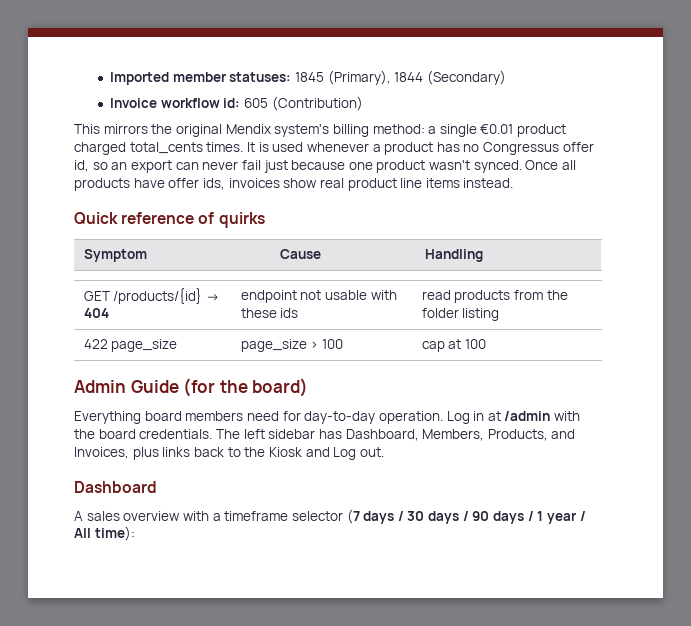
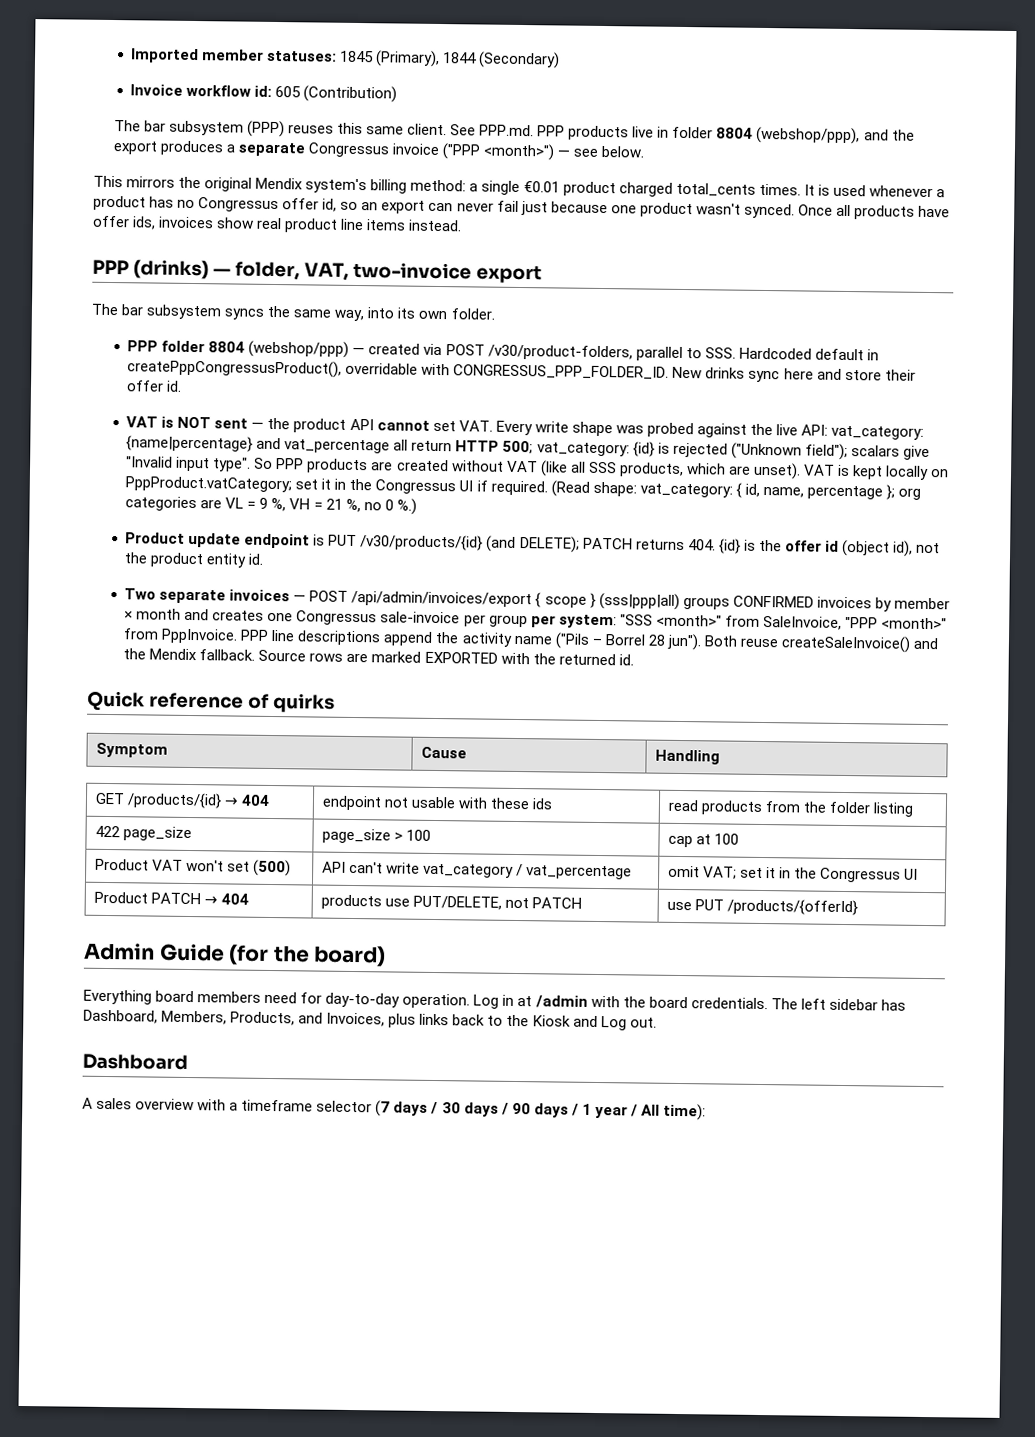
(363, 103) none -> [113,120,915,145] [112,140,645,161] // The bar subsystem (PPP) reuses this same client. See PPP.md. PPP products live in folder 8804 (webshop/ppp), and the export produces a separate Congressus invoice ("PPP <month>") — see below.
(514, 183) none -> [92,259,542,284] [91,303,496,322] [127,340,879,361] [127,359,916,383] [126,380,183,392] [126,416,925,440] [126,435,930,461] [126,456,950,481] [125,476,921,500] [125,496,417,515] [125,532,941,557] [124,552,264,568] [124,588,950,612] [124,608,947,630] [123,628,939,653] [123,648,634,666] // PPP (drinks) — folder, VAT, two-invoice export // The bar subsystem syncs the same way, into its own folder. // PPP folder 8804 (webshop/ppp) — created via POST /v30/product-folders, parallel to SSS. Hardcoded default in createPppCongressusProduct(), overridable with CONGRESSUS_PPP_FOLDER_ID. New drinks sync here and store their offer id. // VAT is NOT sent — the product API cannot set VAT. Every write shape was probed against the live API: vat_category: {name|percentage} and vat_percentage all return HTTP 500; vat_category: {id} is rejected ("Unknown field"); scalars give "Invalid input type". So PPP products are created without VAT (like all SSS products, which are unset). VAT is kept locally on PppProduct.vatCategory; set it in the Congressus UI if required. (Read shape: vat_category: { id, name, percentage }; org categories are VL = 9 %, VH = 21 %, no 0 %.) // Product update endpoint is PUT /v30/products/{id} (and DELETE); PATCH returns 404. {id} is the offer id (object id), not the product entity id. // Two separate invoices — POST /api/admin/invoices/export { scope } (sss|ppp|all) groups CONFIRMED invoices by member × month and creates one Congressus sale-invoice per group per system: "SSS <month>" from SaleInvoice, "PPP <month>" from PppInvoice. PPP line descriptions append the activity name ("Pils – Borrel 28 jun"). Both reuse createSaleInvoice() and the Mendix fallback. Source rows are marked EXPORTED with the returned id.
(486, 344) none -> [95,858,292,877] [322,861,633,880] [668,865,919,883] [94,891,250,905] [321,894,583,910] [667,898,859,916] // Product VAT won't set (500) | API can't write vat_category / vat_percentage | omit VAT; set it in the Congressus UI // Product PATCH → 404 | products use PUT/DELETE, not PATCH | use PUT /products/{offerId}

